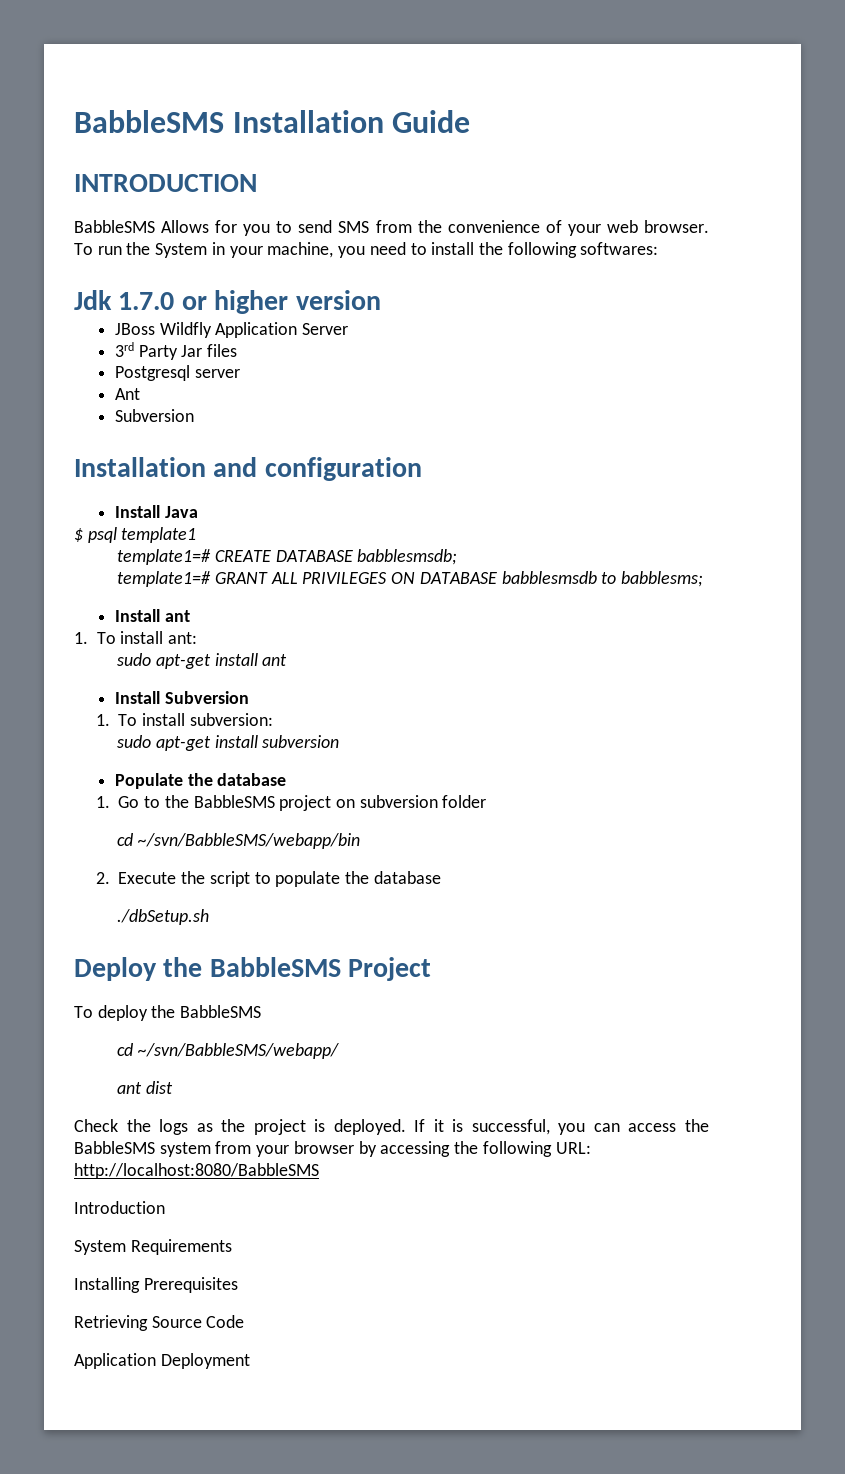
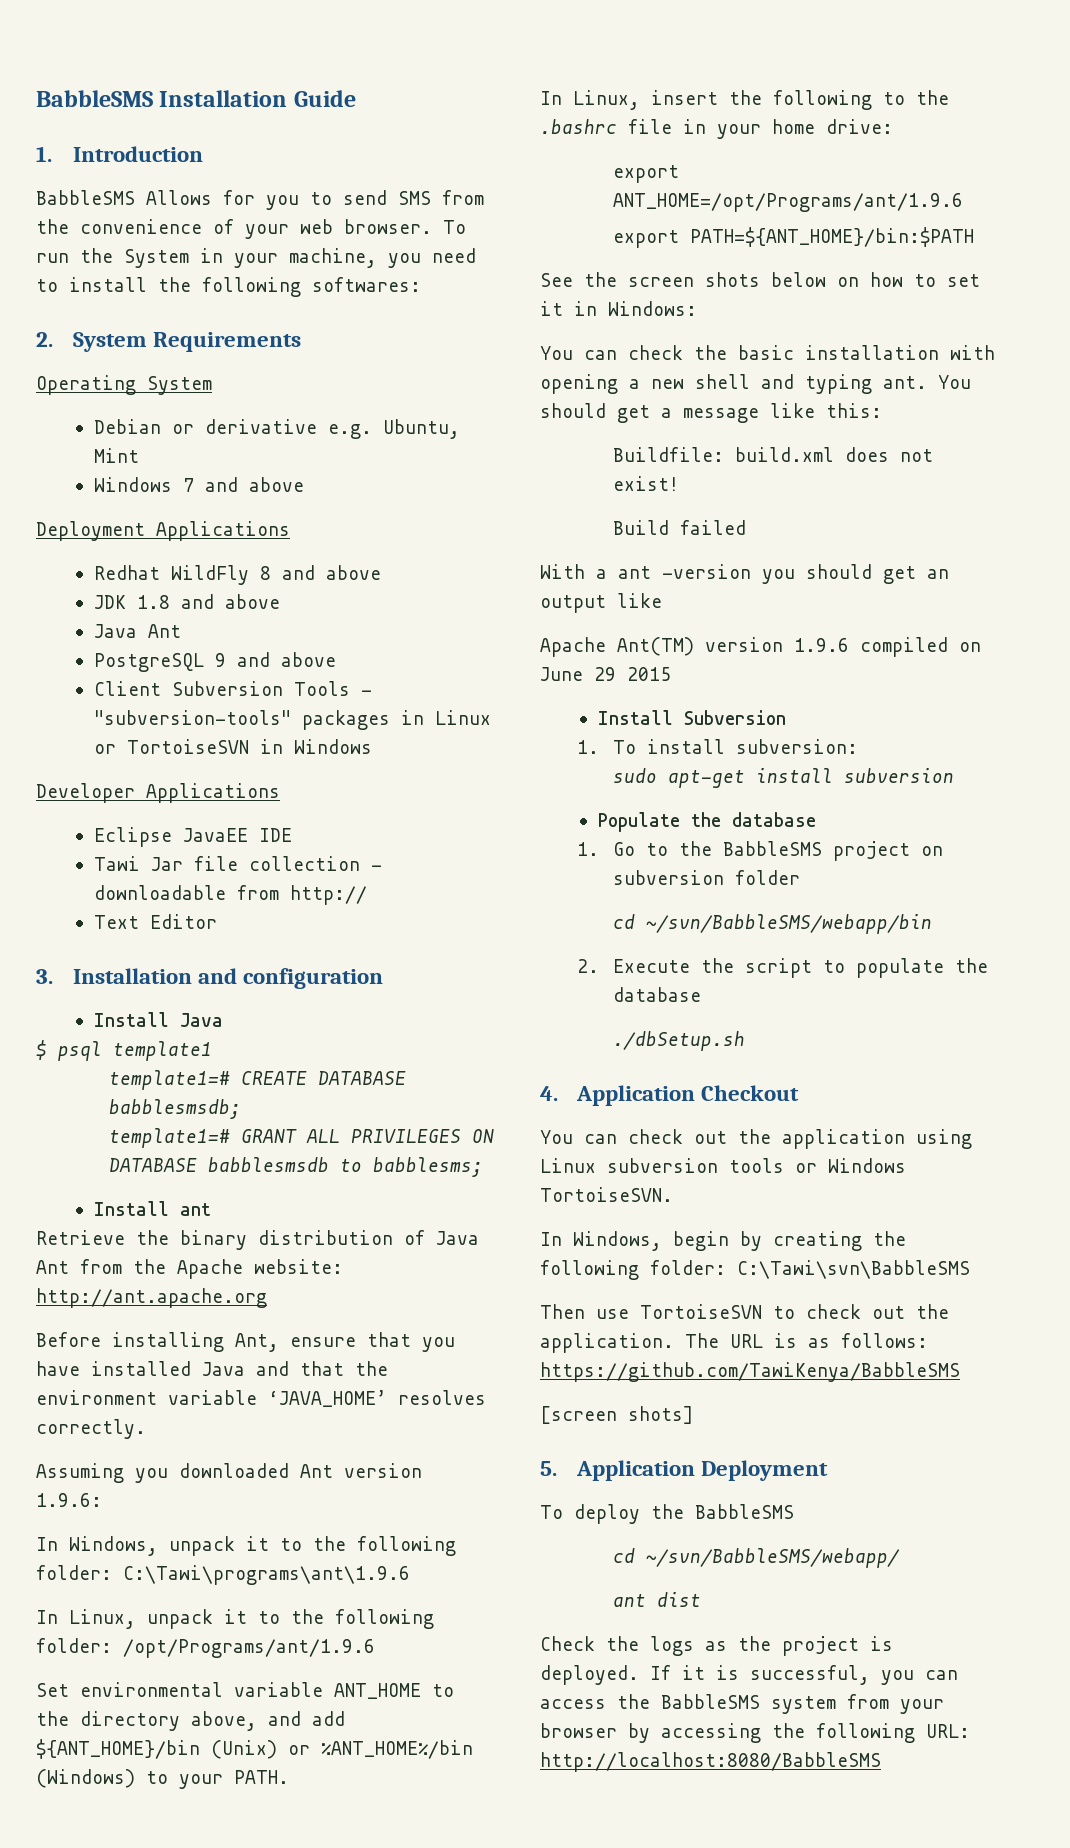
[74,174,257,192] INTRODUCTION -> [36,146,203,162] 1. Introduction
[74,290,381,314] [114,322,349,338] [114,342,238,360] [114,365,240,381] [114,388,140,400] [114,409,194,422] Jdk 1.7.0 or higher version // JBoss Wildfly Application Server // 3rd Party Jar files // Postgresql server // Ant // Subversion // -> [36,332,301,352] [36,375,212,395] [93,419,460,439] [93,448,139,463] [93,477,304,492] [36,521,290,541] [93,565,381,585] [93,594,280,609] [93,624,181,638] [93,652,336,672] [93,681,372,696] [93,710,491,730] [93,739,372,754] [36,783,280,803] [93,827,292,847] [93,856,382,871] [93,885,367,905] [93,914,217,929] [36,969,53,984] 2. System Requirements // Operating System // Debian or derivative e.g. Ubuntu, Mint // Windows 7 and above // Deployment Applications // Redhat WildFly 8 and above // JDK 1.8 and above // Java Ant // PostgreSQL 9 and above // Client Subversion Tools - "subversion-tools" packages in Linux or TortoiseSVN in Windows // Developer Applications // Eclipse JavaEE IDE // Tawi Jar file collection - downloadable from http:// // Text Editor // 3.
[74,631,198,644] [117,653,288,669] 1. To install ant: // sudo apt-get install ant -> [36,1230,479,1250] [36,1259,343,1279] [36,1288,267,1308] [36,1332,455,1352] [36,1361,388,1376] [36,1390,486,1407] [36,1419,146,1439] [36,1463,422,1483] [36,1493,102,1507] [36,1536,456,1556] [36,1565,410,1585] [36,1609,434,1629] [36,1638,375,1658] [36,1682,454,1699] [36,1711,345,1731] [36,1739,473,1759] [36,1769,289,1789] [540,90,949,110] [540,119,893,139] [613,165,680,183] [613,193,964,212] [613,227,975,248] [540,272,980,287] [540,301,697,316] [540,345,995,360] [540,374,971,394] [540,403,882,423] [613,447,934,462] [613,476,680,491] [613,520,747,535] [540,564,949,584] [540,593,662,613] [540,637,981,657] [540,667,671,681] Retrieve the binary distribution of Java Ant from the Apache website: http://ant.apache.org // Before installing Ant, ensure that you have installed Java and that the environment variable ‘JAVA_HOME’ resolves correctly. // Assuming you downloaded Ant version 1.9.6: // In Windows, unpack it to the following folder: C:\Tawi\programs\ant\1.9.6 // In Linux, unpack it to the following folder: /opt/Programs/ant/1.9.6 // Set environmental variable ANT_HOME to the directory above, and add ${ANT_HOME}/bin (Unix) or %ANT_HOME%/bin (Windows) to your PATH. // In Linux, insert the following to the .bashrc file in your home drive: // export ANT_HOME=/opt/Programs/ant/1.9.6 // export PATH=${ANT_HOME}/bin:$PATH // See the screen shots below on how to set it in Windows: // You can check the basic installation with opening a new shell and typing ant. You should get a message like this: // Buildfile: build.xml does not exist! // Build failed // With a ant -version you should get an output like // Apache Ant(TM) version 1.9.6 compiled on June 29 2015
[74,957,432,981] Deploy the BabbleSMS Project -> [540,1085,799,1106] [540,1129,972,1149] [540,1158,906,1173] [540,1187,673,1202] [540,1231,906,1251] [540,1260,970,1280] [540,1304,949,1319] [540,1333,928,1353] [540,1362,960,1382] [540,1406,693,1424] [540,1460,828,1481] 4. Application Checkout // You can check out the application using Linux subversion tools or Windows TortoiseSVN. // In Windows, begin by creating the following folder: C:\Tawi\svn\BabbleSMS // Then use TortoiseSVN to check out the application. The URL is as follows: https://github.com/TawiKenya/BabbleSMS // [screen shots] // 5. Application Deployment
[74,1201,165,1214] [74,1239,232,1255] [74,1277,238,1293] [74,1315,245,1331] [74,1353,250,1369] // Introduction // System Requirements // Installing Prerequisites // Retrieving Source Code // Application Deployment -> (881, 1762) none

